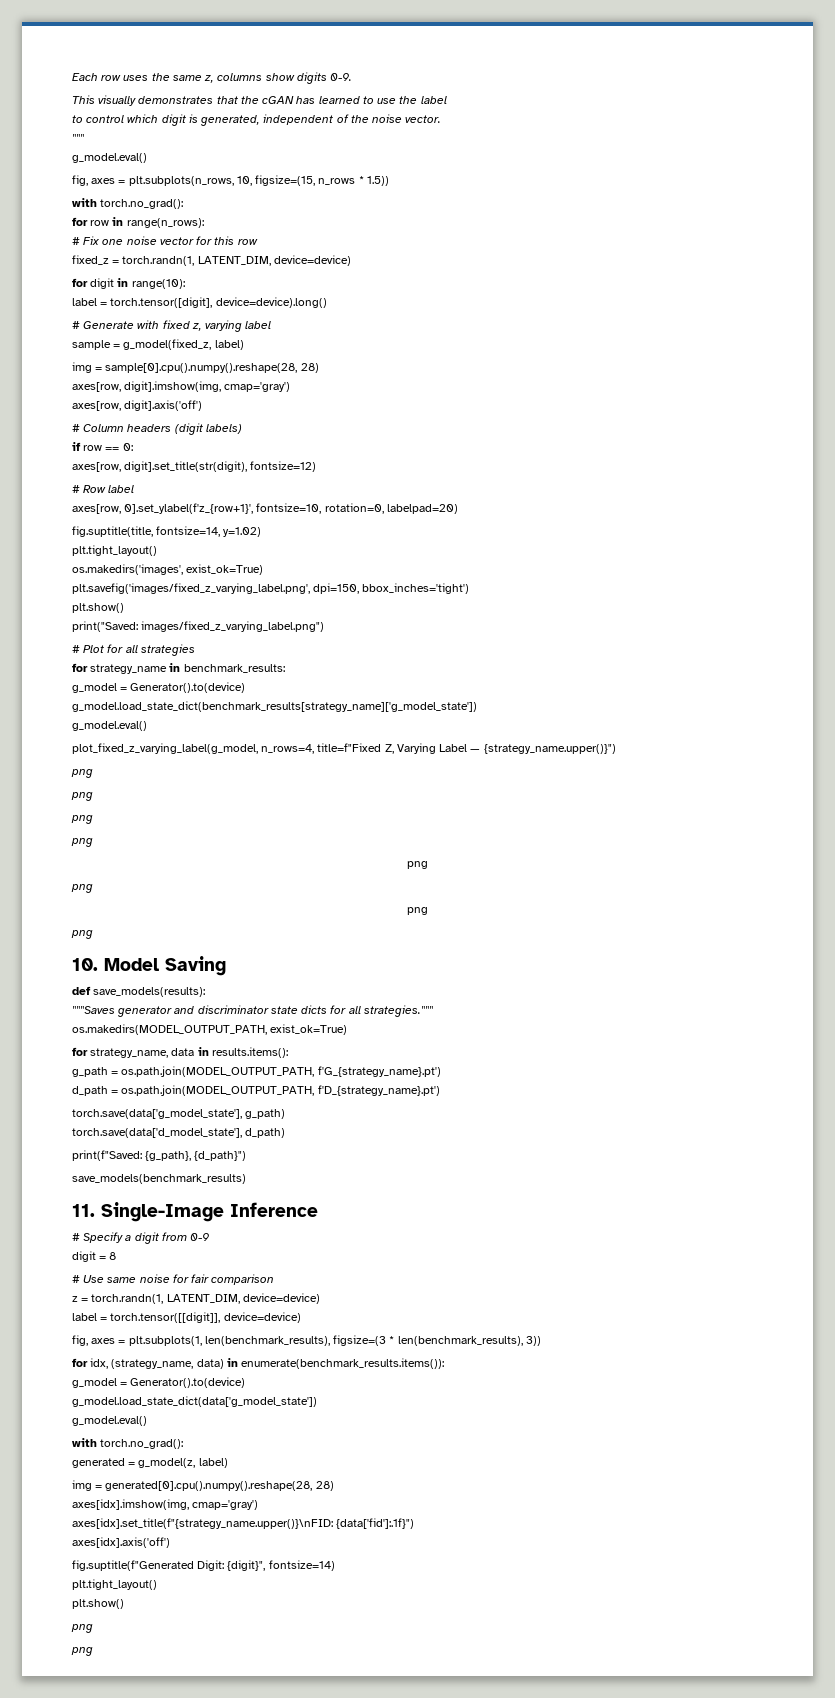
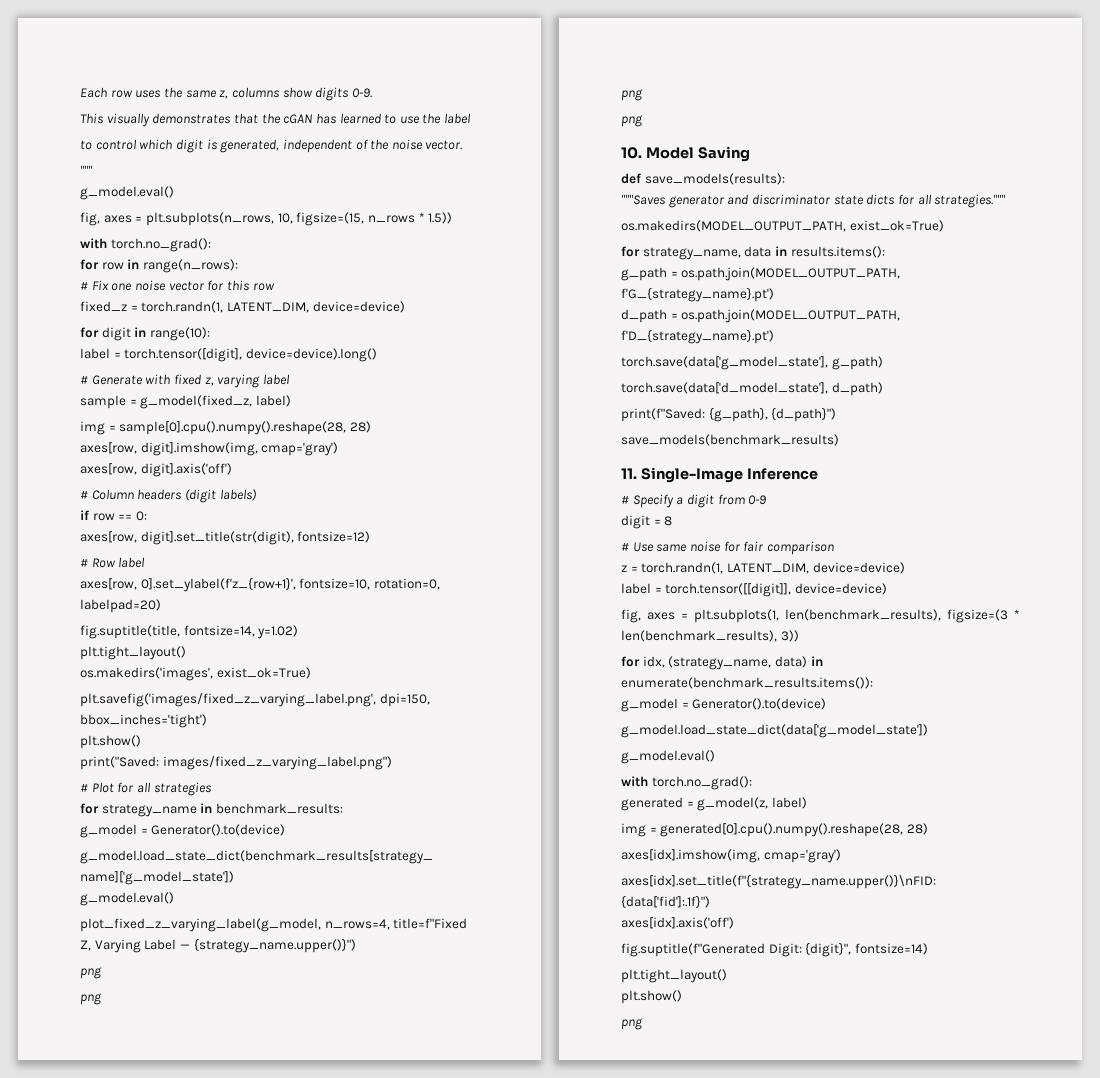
[407,861,428,869] [71,884,93,893] [407,907,428,915] [71,930,93,939] // png // png // png // png -> (643, 121) none
[71,1647,93,1656] // png -> (643, 1024) none

